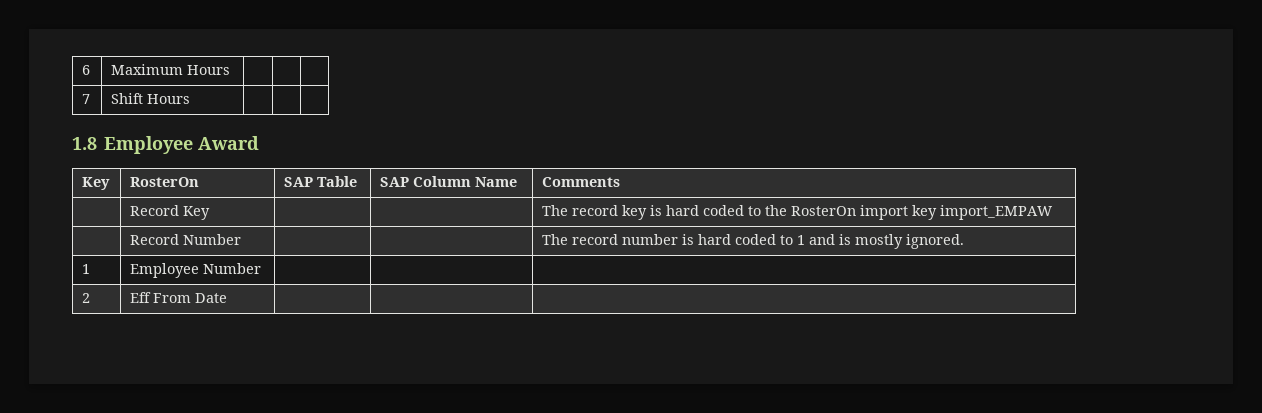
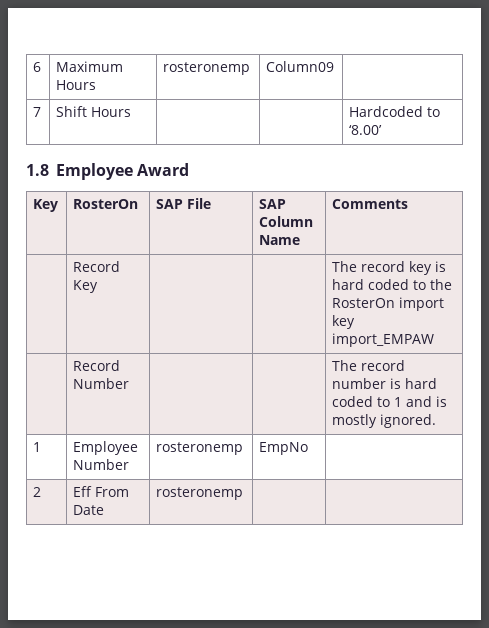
(231, 70) | -> [163,62,251,75] [266,61,335,72] rosteronemp | Column09
(191, 99) none -> [349,106,441,117] [349,125,383,135] Hardcoded to ‘8.00’
[317,176,358,187] Table -> [187,198,212,209] File
(262, 268) | -> [156,442,244,455] [259,442,309,455] rosteronemp | EmpNo
(228, 298) none -> [156,487,244,500] rosteronemp

